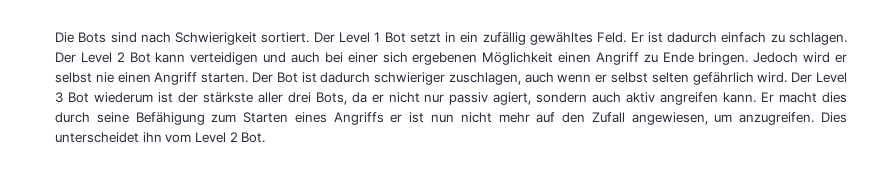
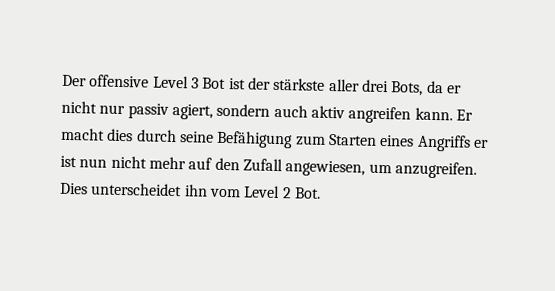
[55,32,848,45] [55,52,848,65] [55,72,813,85] Die Bots sind nach Schwierigkeit sortiert. Der Level 1 Bot setzt in ein zufällig gewähltes Feld. Er ist dadurch einfach zu schlagen. Der Level 2 Bot kann verteidigen und auch bei einer sich ergebenen Möglichkeit einen Angriff zu Ende bringen. Jedoch wird er selbst nie einen Angriff starten. Der Bot ist dadurch schwieriger zuschlagen, auch wenn er selbst selten gefährlich wird. Der -> [62,74,150,88] Der offensive
[93,92,153,103] wiederum -> (227, 83) none

